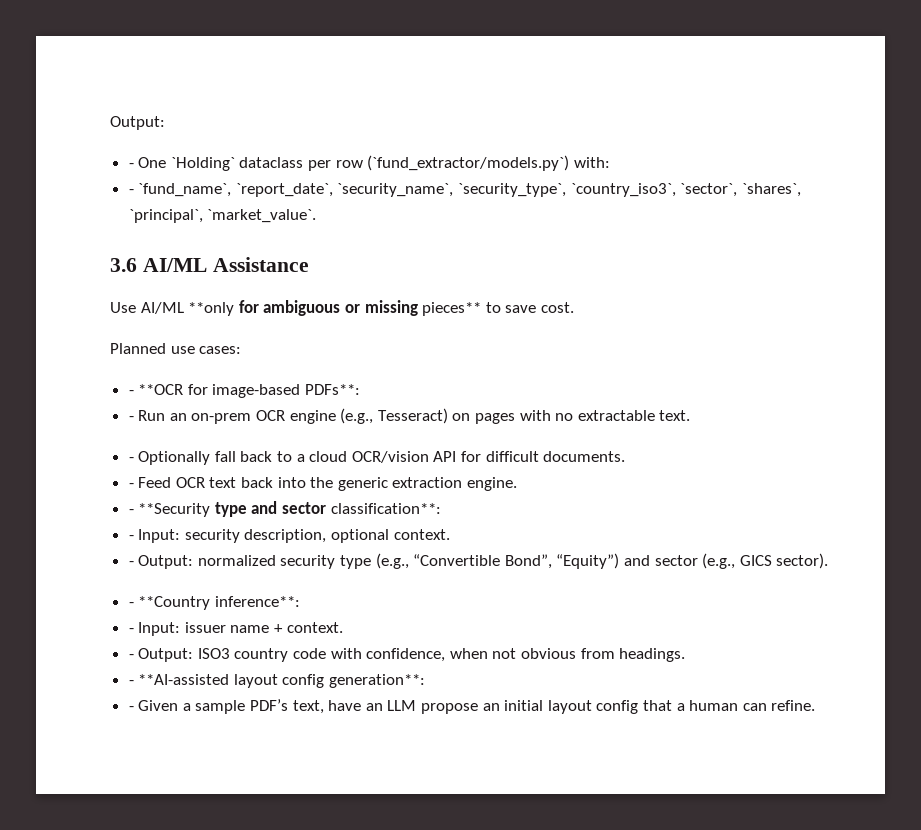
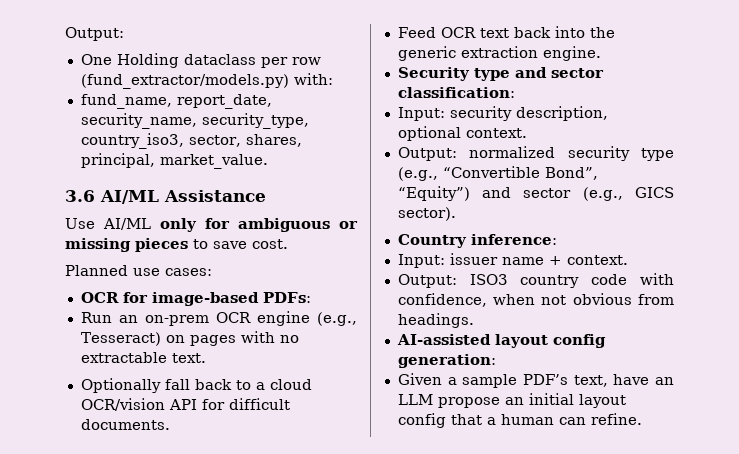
[128,157,235,171] - One `Holding` -> [80,53,179,68] One Holding
[367,155,570,171] (`fund_extractor/models.py`) -> [80,74,289,89] (fund_extractor/models.py)
[128,183,801,197] [128,209,317,223] - `fund_name`, `report_date`, `security_name`, `security_type`, `country_iso3`, `sector`, `shares`, `principal`, `market_value`. -> [80,94,272,109] [80,113,309,129] [80,133,302,149] [80,153,268,169] fund_name, report_date, security_name, security_type, country_iso3, sector, shares, principal, market_value.
[188,302,235,316] **only -> [160,218,197,232] only
[422,302,482,316] pieces** -> [135,238,188,252] pieces
[128,384,361,398] [128,416,134,421] - **OCR for image-based PDFs**: // - -> [80,292,311,306] OCR for image-based PDFs: //
[128,457,134,462] - -> (206, 358) none
[128,483,134,488] - -> (170, 424) none
[128,503,211,517] - **Security -> [397,67,470,81] Security
[330,503,441,514] [128,535,134,540] classification**: // - -> [397,87,515,98] classification: //
[128,561,134,566] - -> (527, 133) none
[128,596,300,610] [128,628,134,633] - **Country inference**: // - -> [397,234,557,248] Country inference: //
[128,654,134,659] - -> (628, 260) none
[128,674,426,688] [128,706,134,711] - **AI-assisted layout config generation**: // - -> [396,334,606,348] [397,354,496,368] AI-assisted layout config generation: //

